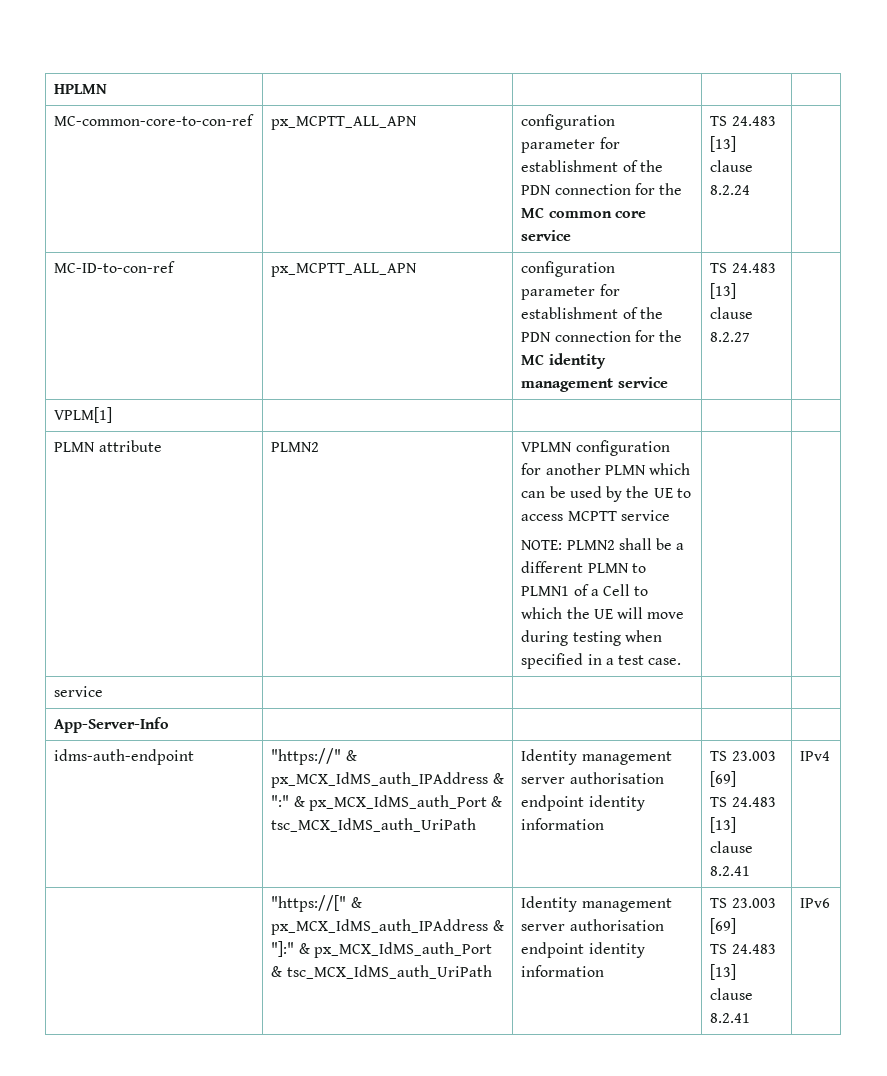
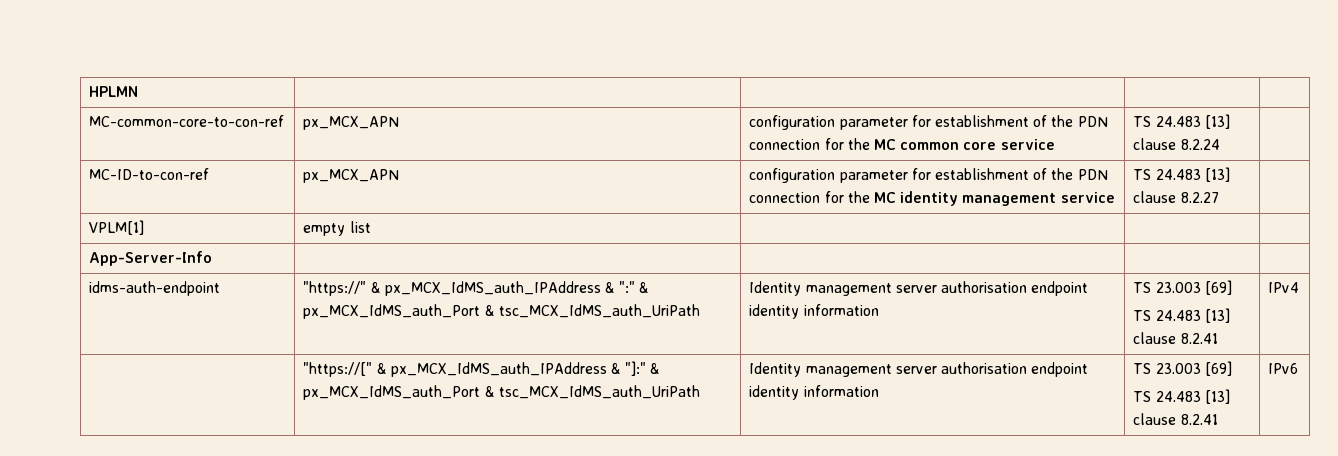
[271,116,418,130] px_MCPTT_ALL_APN -> [303,116,400,130] px_MCX_APN
[271,263,418,277] px_MCPTT_ALL_APN -> [303,169,400,183] px_MCX_APN
[54,440,162,452] [271,442,320,452] [521,440,670,456] [521,463,691,475] [521,486,692,502] [521,510,670,521] [521,538,685,550] [521,561,646,573] [521,584,649,596] [521,607,685,619] [521,630,662,646] [521,653,682,669] [54,686,104,697] | | | // PLMN attribute | PLMN2 | VPLMN configuration for another PLMN which can be used by the UE to access MCPTT service // NOTE: PLMN2 shall be a different PLMN to PLMN1 of a Cell to which the UE will move during testing when specified in a test case. | | // service | -> [303,221,371,236] empty list

